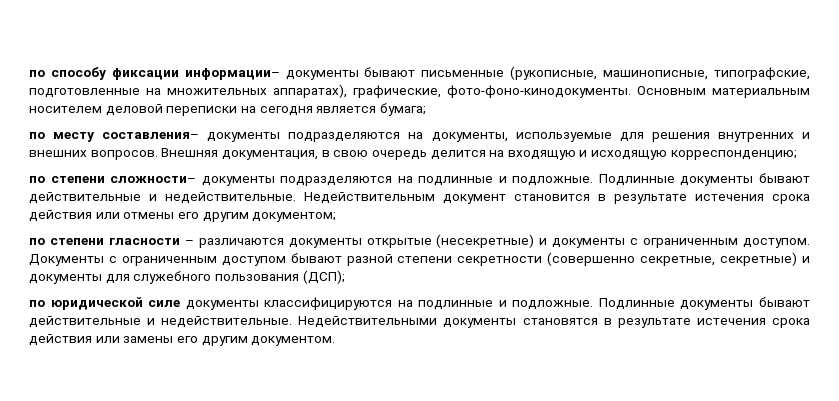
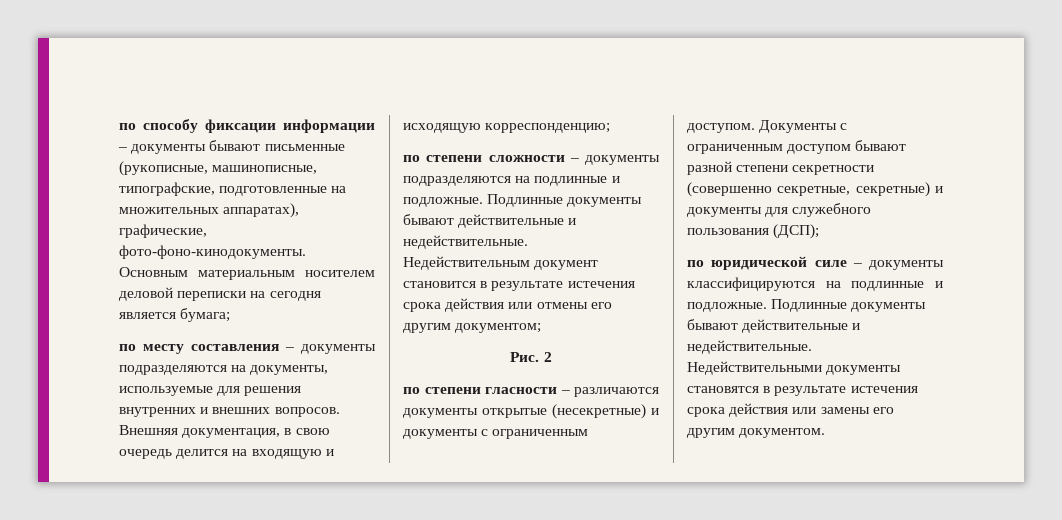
[184,68,280,80] информации– -> [283,119,375,133] [118,147,127,151] информации –
[102,132,200,139] составления– -> [191,344,294,351] составления –
[110,176,197,183] сложности– -> [488,155,579,162] сложности –
(337, 217) none -> [510,352,552,362] // Рис. 2
(181, 303) none -> [852,263,862,267] –

